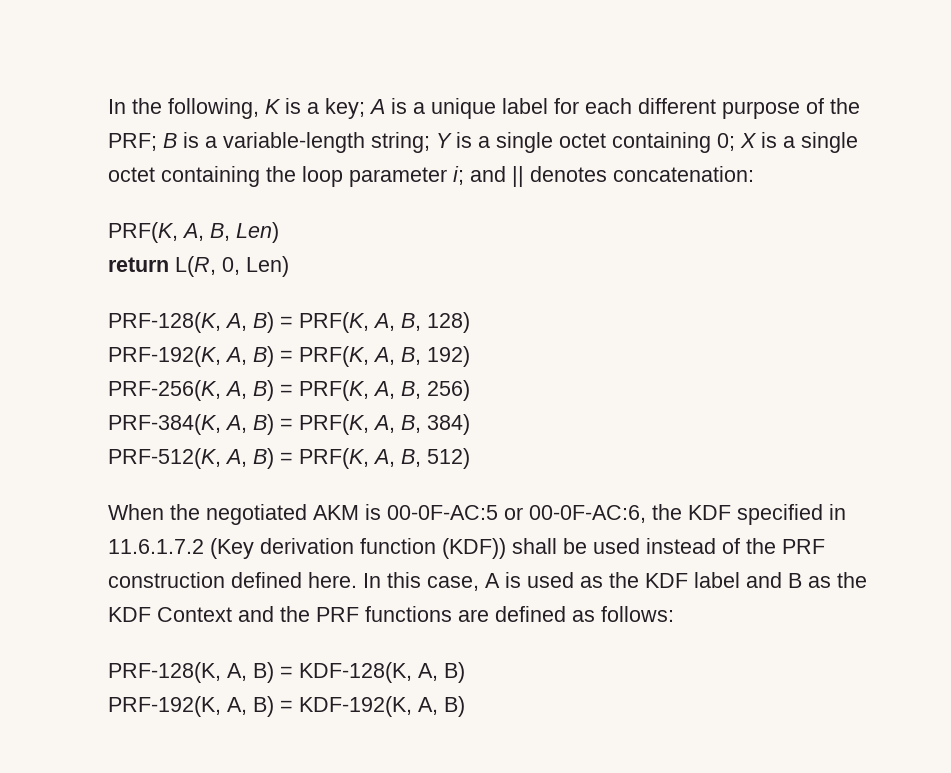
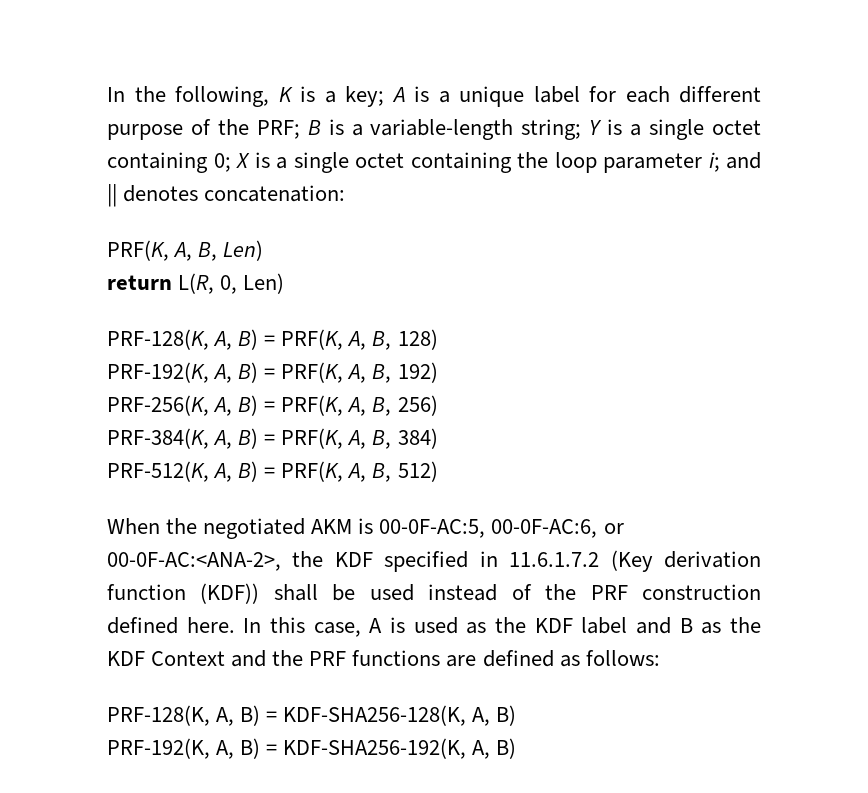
[387,505,646,523] 00-0F-AC:5 or 00-0F-AC:6, -> [379,519,624,538] [107,552,281,571] 00-0F-AC:5, 00-0F-AC:6, or 00-0F-AC:<ANA-2>,
[299,662,412,683] KDF-128(K, -> [283,705,467,726] KDF-SHA256-128(K,
[299,696,412,717] KDF-192(K, -> [283,738,467,759] KDF-SHA256-192(K,

